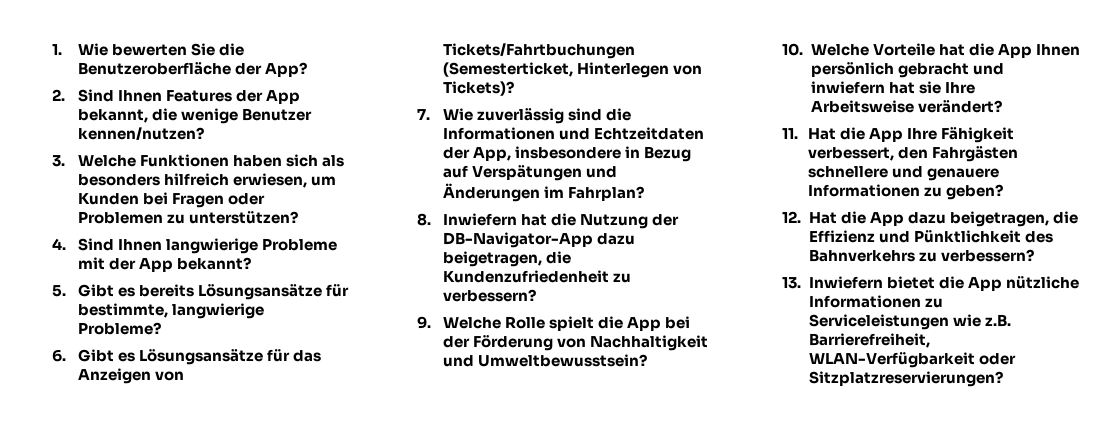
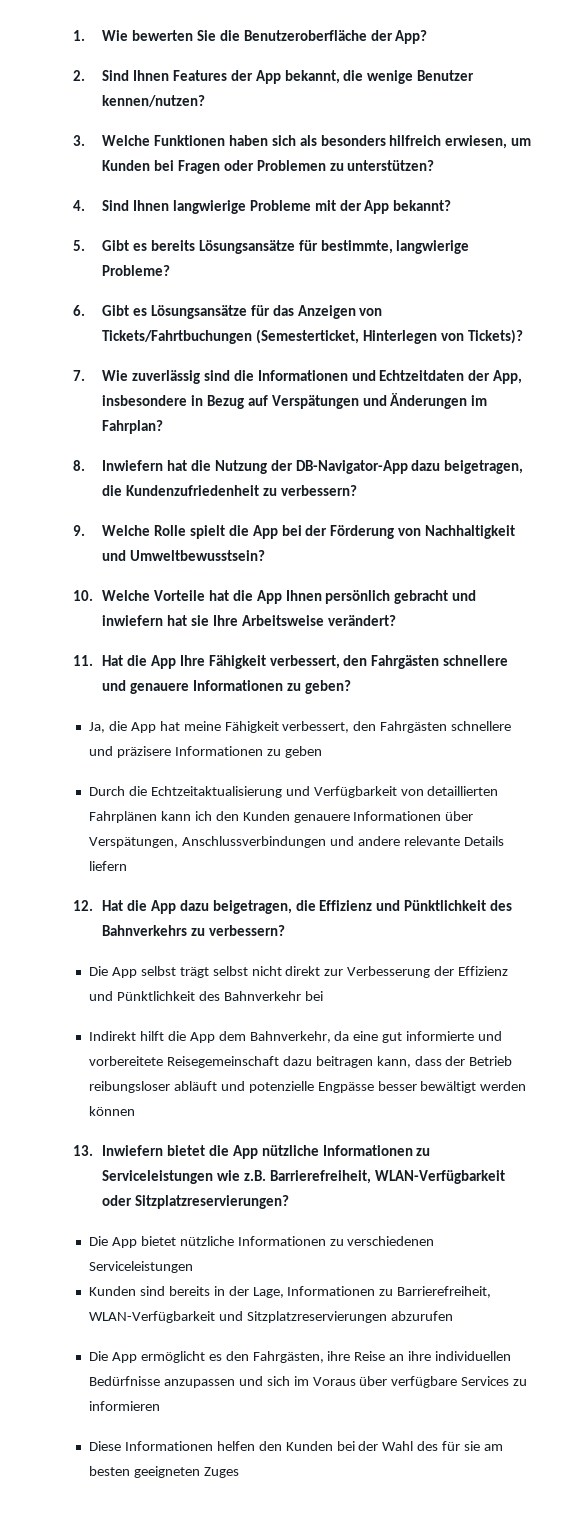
(1004, 192) none -> [88,721,512,733] [88,746,322,758] [88,786,499,798] [88,811,474,823] [88,836,504,848] [88,861,127,871] // Ja, die App hat meine Fähigkeit verbessert, den Fahrgästen schnellere und präzisere Informationen zu geben // Durch die Echtzeitaktualisierung und Verfügbarkeit von detaillierten Fahrplänen kann ich den Kunden genauere Informationen über Verspätungen, Anschlussverbindungen und andere relevante Details liefern
(1034, 255) none -> [88,966,509,978] [88,991,323,1001] [88,1031,503,1043] [88,1056,513,1068] [88,1081,527,1093] [88,1106,135,1116] // Die App selbst trägt selbst nicht direkt zur Verbesserung der Effizienz und Pünktlichkeit des Bahnverkehr bei // Indirekt hilft die App dem Bahnverkehr, da eine gut informierte und vorbereitete Reisegemeinschaft dazu beitragen kann, dass der Betrieb reibungsloser abläuft und potenzielle Engpässe besser bewältigt werden können
(1003, 379) none -> [88,1236,435,1248] [88,1261,193,1273] [88,1286,492,1298] [88,1311,453,1323] [88,1351,512,1363] [88,1376,528,1388] [88,1401,160,1411] [88,1441,503,1451] [88,1466,239,1478] // Die App bietet nützliche Informationen zu verschiedenen Serviceleistungen // Kunden sind bereits in der Lage, Informationen zu Barrierefreiheit, WLAN-Verfügbarkeit und Sitzplatzreservierungen abzurufen // Die App ermöglicht es den Fahrgästen, ihre Reise an ihre individuellen Bedürfnisse anzupassen und sich im Voraus über verfügbare Services zu informieren // Diese Informationen helfen den Kunden bei der Wahl des für sie am besten geeigneten Zuges

